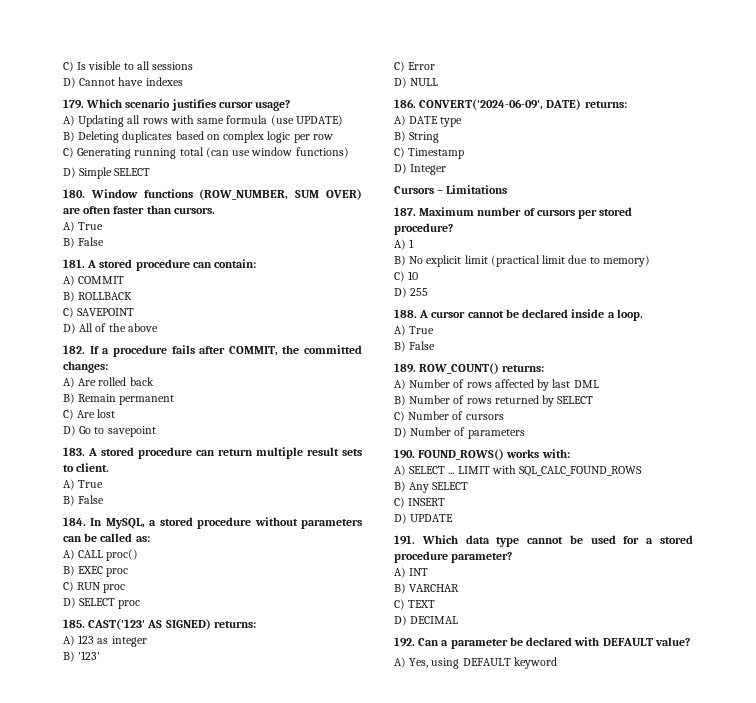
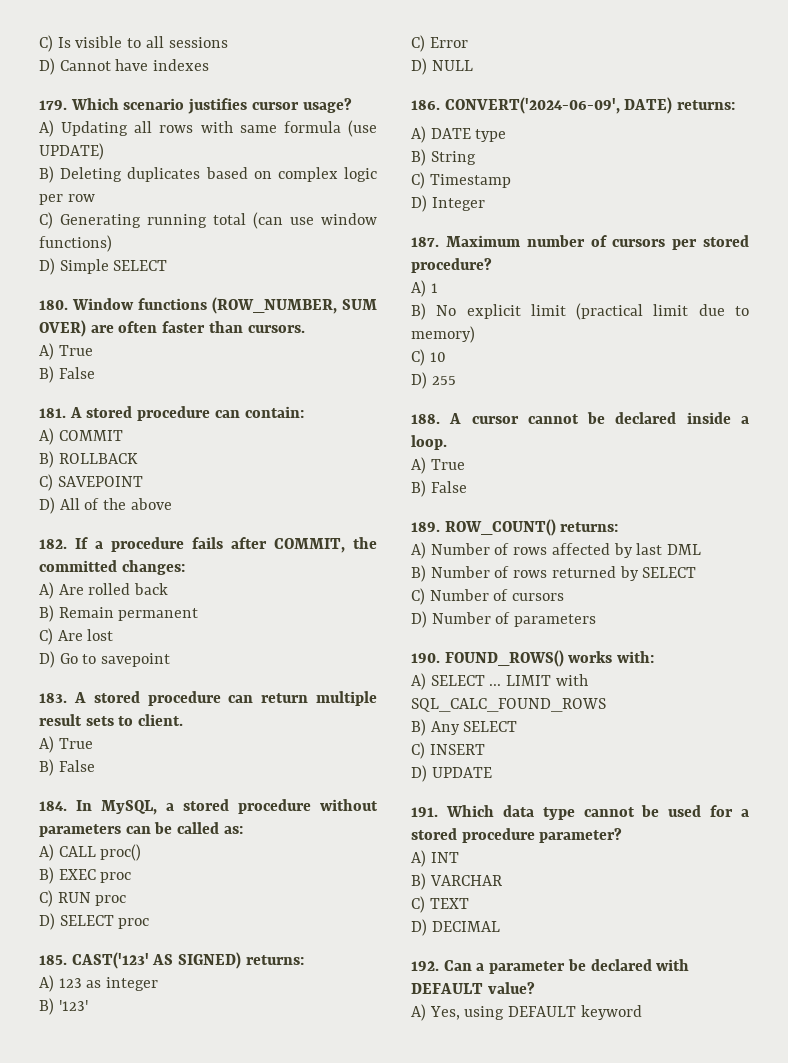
[394,185,508,194] // Cursors – Limitations -> (485, 204) none

